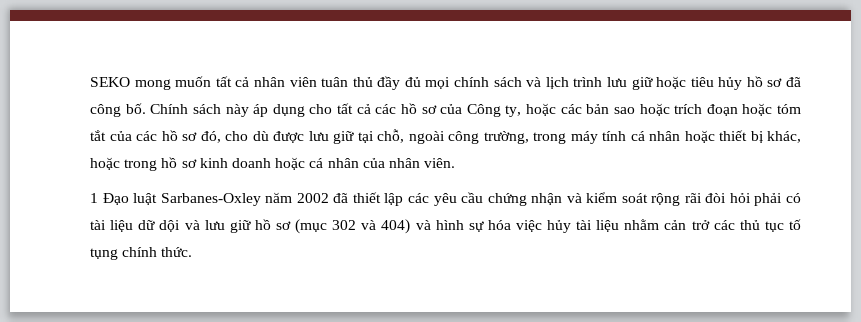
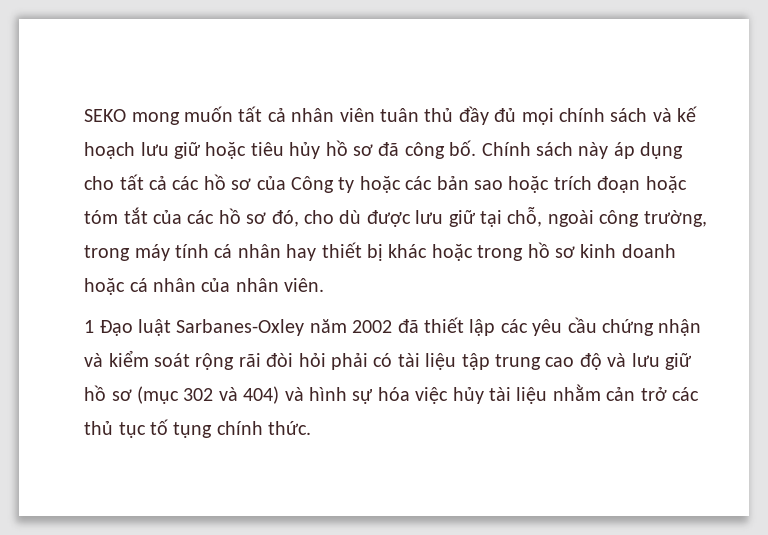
[545,77,603,89] lịch trình -> [677,106,698,122] [84,142,136,159] kế hoạch
[505,105,522,117] ty, -> [338,177,355,193] ty
[684,130,715,143] hoặc -> [286,244,317,261] hay
[767,131,802,143] khác, -> [388,244,428,258] khác
[138,220,181,232] dữ dội -> [461,353,602,370] tập trung cao độ

